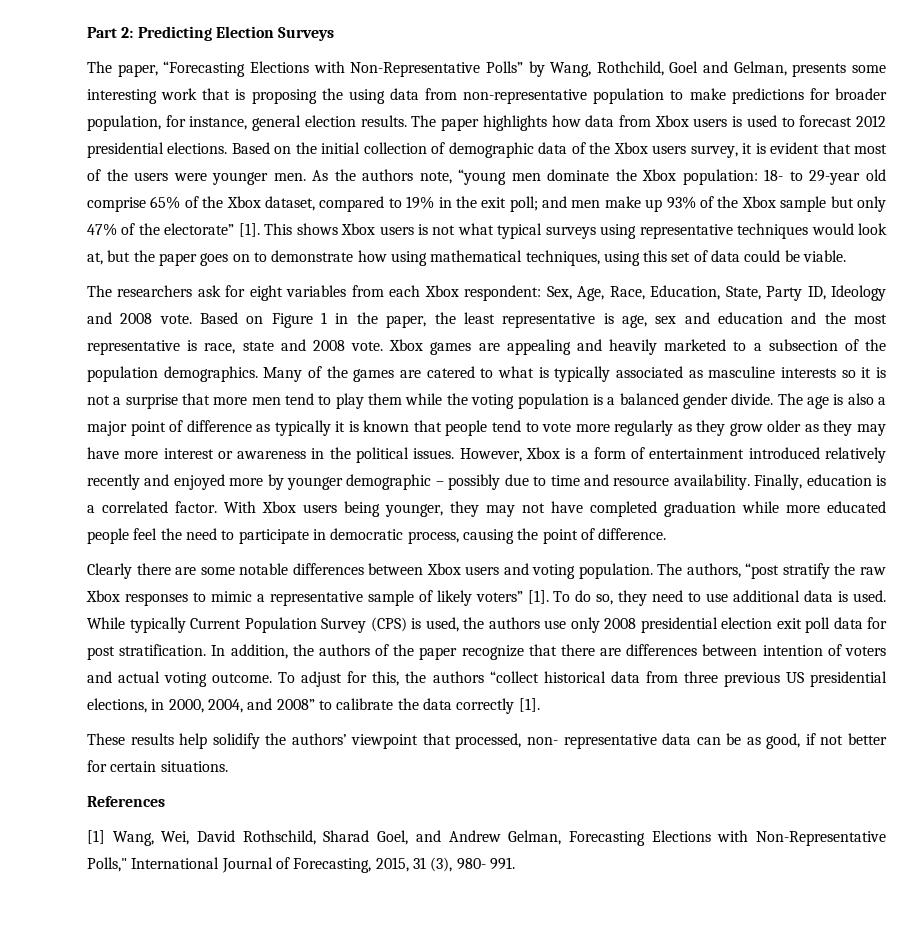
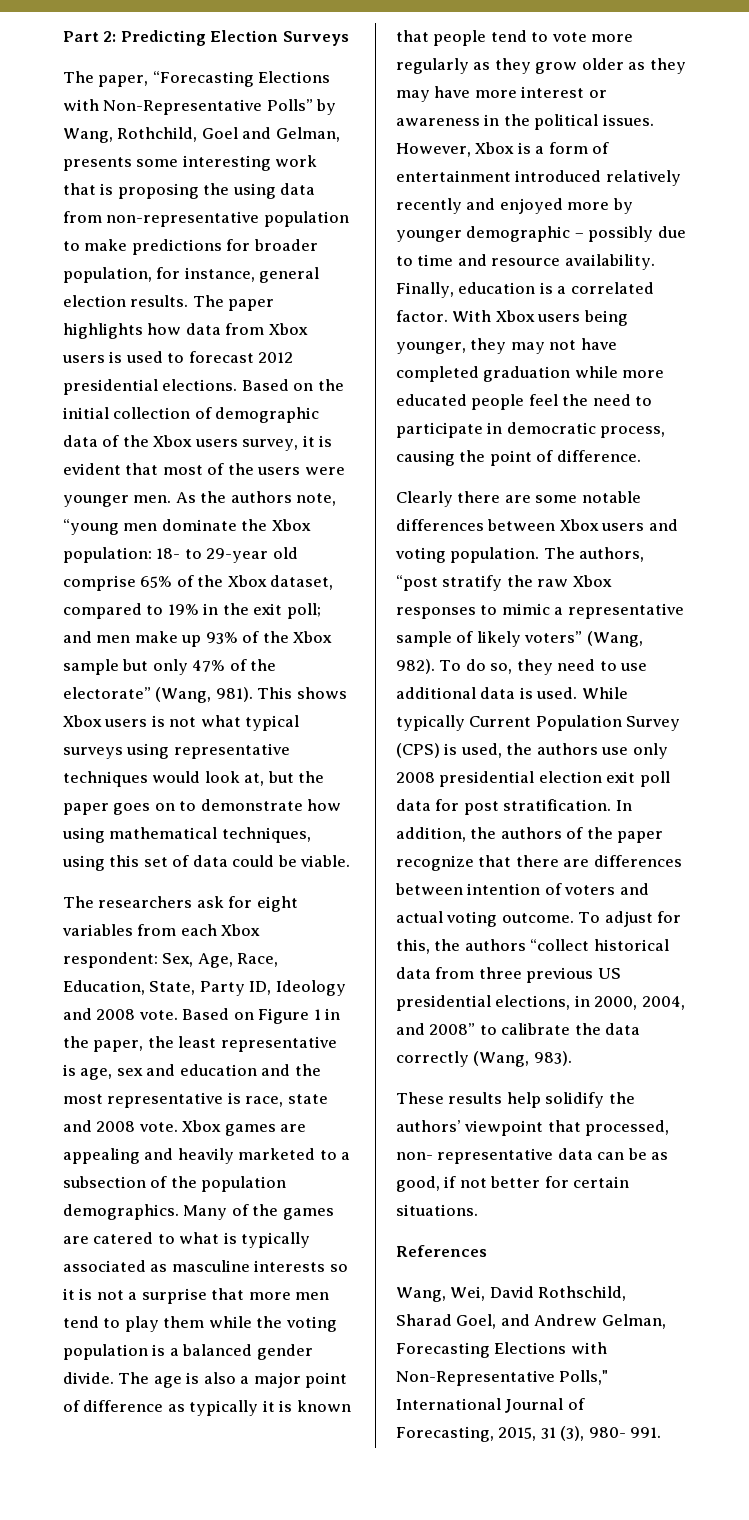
[238,223,260,237] [1]. -> [155,687,253,703] (Wang, 981).
[527,590,549,604] [1]. -> [586,631,643,647] [396,659,435,674] (Wang, 982).
[518,698,540,712] [1]. -> [473,1051,572,1067] (Wang, 983).
[87,830,105,844] [1] -> (487, 1251) none

